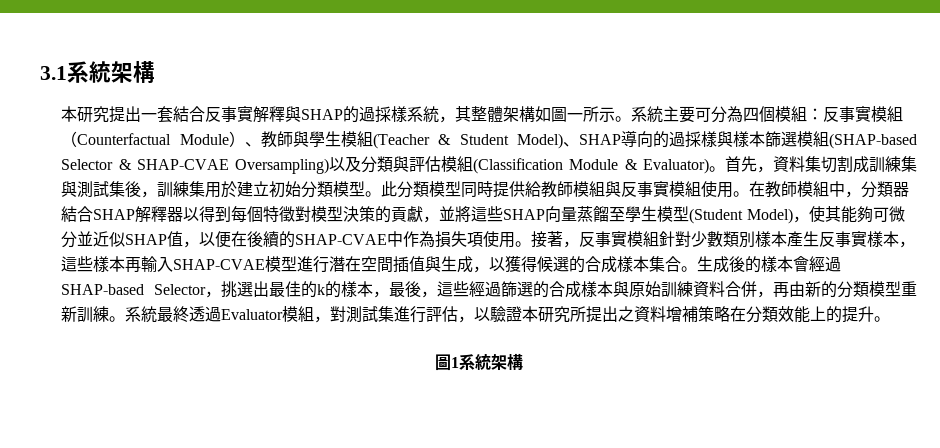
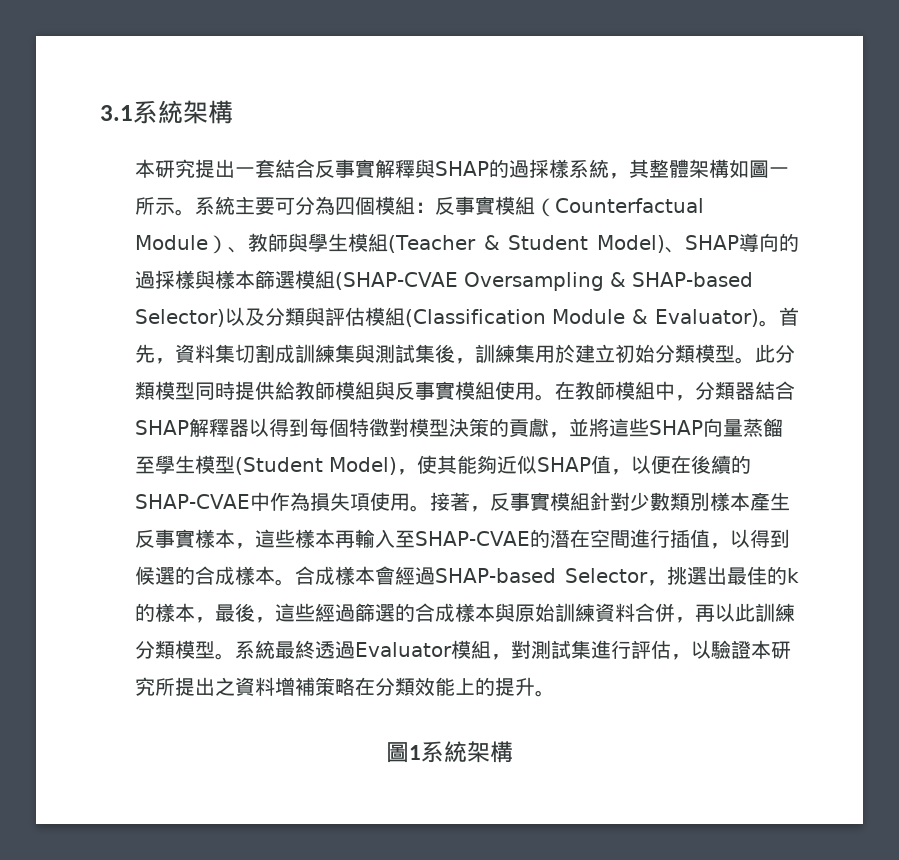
[829,133,917,149] [61,158,330,174] (SHAP-based Selector & SHAP-CVAE Oversampling) -> [334,272,754,291] [134,309,225,327] (SHAP-CVAE Oversampling & SHAP-based Selector)
[872,206,905,222] [61,231,94,248] 可微分並 -> (497, 464) none
[173,256,762,273] SHAP-CVAE模型進行潛在空間插值與生成，以獲得候選的合成樣本集合。生成後的 -> [394,529,791,549] [134,566,335,586] 至SHAP-CVAE的潛在空間進行插值，以得到候選的合成樣本。合成
[789,281,918,298] [61,306,110,322] 由新的分類模型重新訓練 -> [714,603,795,622] [134,640,215,659] 以此訓練分類模型

